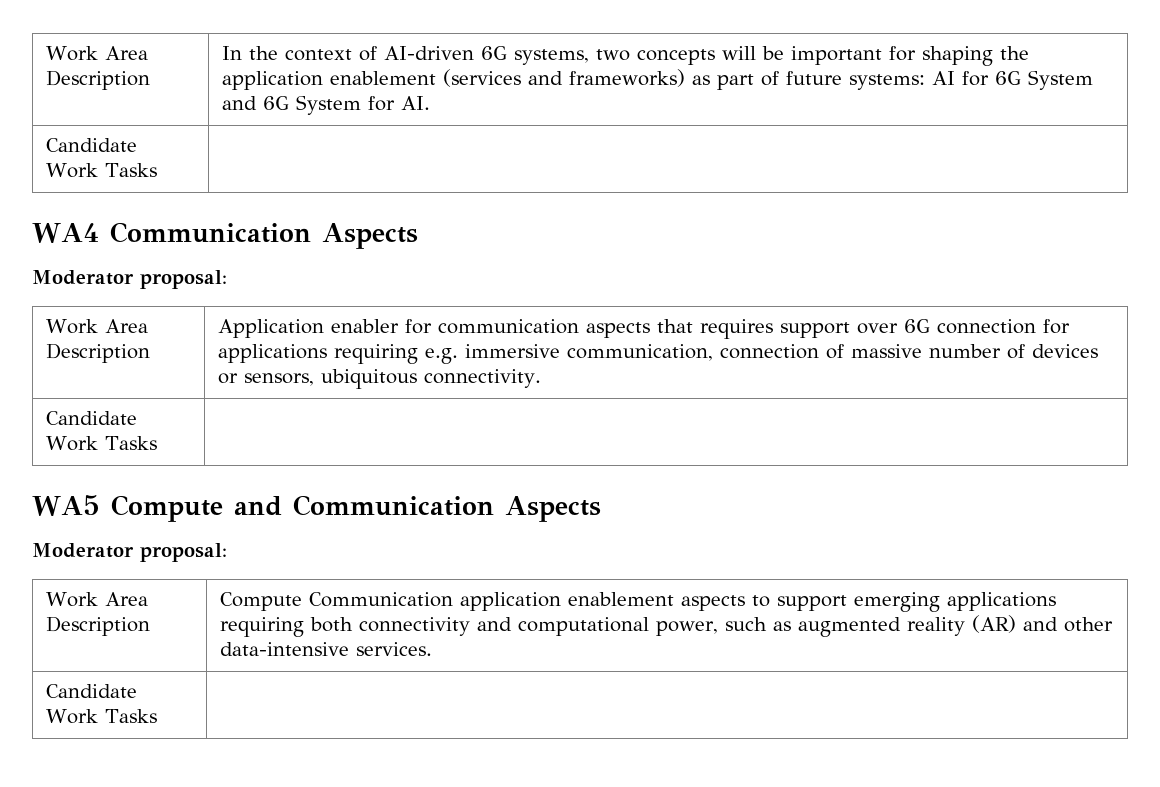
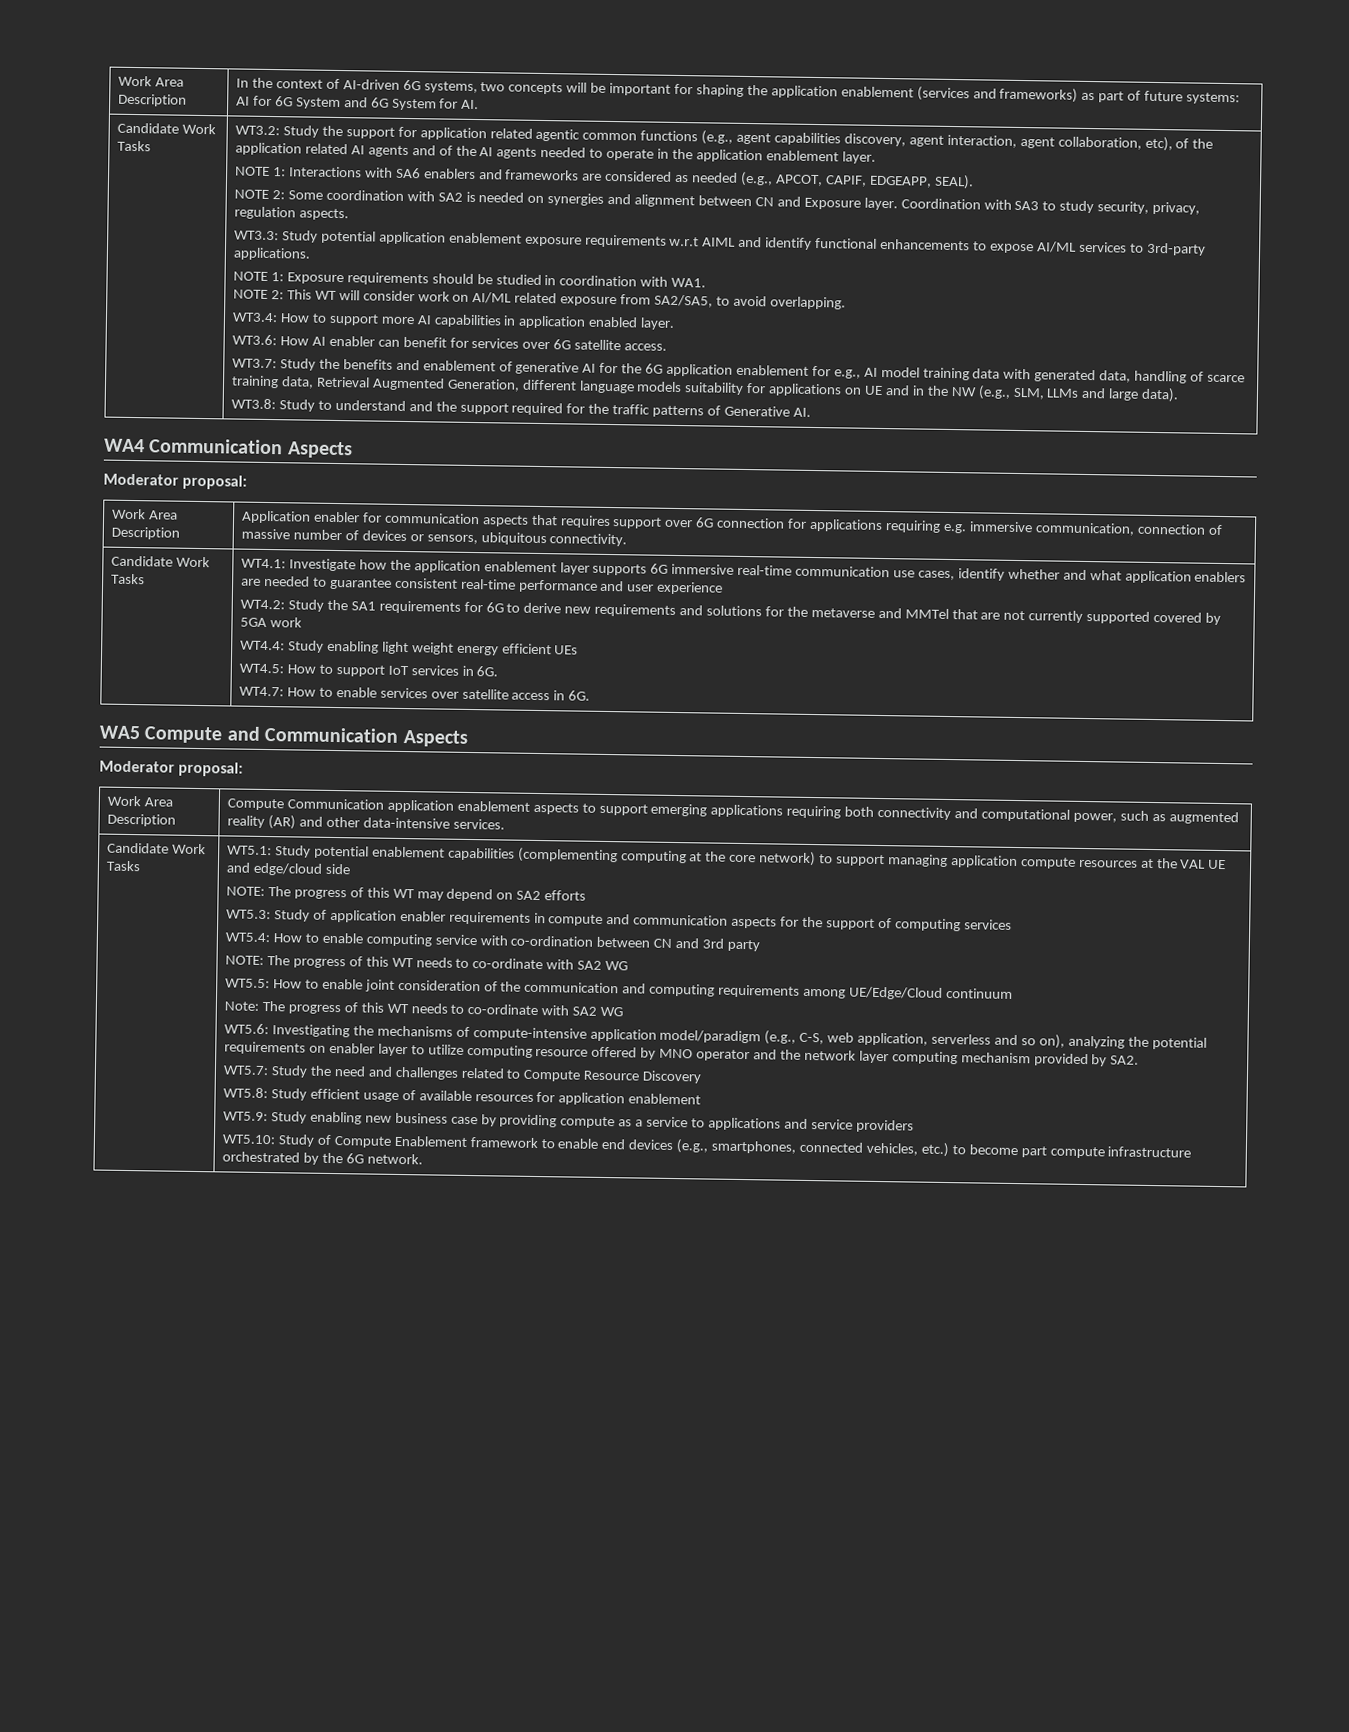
(158, 170) none -> [235,125,1214,152] [235,142,876,164] [235,166,974,190] [234,189,1201,215] [234,206,349,221] [234,230,1206,256] [233,247,312,261] [233,271,707,288] [233,289,846,310] [232,312,676,330] [232,334,668,351] [232,358,1245,384] [231,375,1180,403] [231,398,811,418] WT3.2: Study the support for application related agentic common functions (e.g., agent capabilities discovery, agent interaction, agent collaboration, etc), of the application related AI agents and of the AI agents needed to operate in the application enablement layer. // NOTE 1: Interactions with SA6 enablers and frameworks are considered as needed (e.g., APCOT, CAPIF, EDGEAPP, SEAL). // NOTE 2: Some coordination with SA2 is needed on synergies and alignment between CN and Exposure layer. Coordination with SA3 to study security, privacy, regulation aspects. // WT3.3: Study potential application enablement exposure requirements w.r.t AIML and identify functional enhancements to expose AI/ML services to 3rd-party applications. // NOTE 1: Exposure requirements should be studied in coordination with WA1. // NOTE 2: This WT will consider work on AI/ML related exposure from SA2/SA5, to avoid overlapping. // WT3.4: How to support more AI capabilities in application enabled layer. // WT3.6: How AI enabler can benefit for services over 6G satellite access. // WT3.7: Study the benefits and enablement of generative AI for the 6G application enablement for e.g., AI model training data with generated data, handling of scarce training data, Retrieval Augmented Generation, different language models suitability for applications on UE and in the NW (e.g., SLM, LLMs and large data). // WT3.8: Study to understand and the support required for the traffic patterns of Generative AI.
(158, 443) none -> [241,558,1247,584] [241,575,724,595] [240,599,1221,625] [240,617,302,628] [240,640,579,656] [239,663,499,677] [239,686,591,701] WT4.1: Investigate how the application enablement layer supports 6G immersive real-time communication use cases, identify whether and what application enablers are needed to guarantee consistent real-time performance and user experience // WT4.2: Study the SA1 requirements for 6G to derive new requirements and solutions for the metaverse and MMTel that are not currently supported covered by 5GA work // WT4.4: Study enabling light weight energy efficient UEs // WT4.5: How to support IoT services in 6G. // WT4.7: How to enable services over satellite access in 6G.
(158, 716) none -> [227,845,1227,870] [226,862,350,876] [226,886,587,902] [226,909,1012,932] [225,932,761,952] [225,955,629,971] [225,978,1013,1000] [224,1000,624,1017] [224,1023,1207,1050] [224,1041,1140,1067] [223,1065,702,1084] [223,1087,702,1106] [223,1111,914,1133] [222,1134,1192,1159] [222,1151,423,1165] WT5.1: Study potential enablement capabilities (complementing computing at the core network) to support managing application compute resources at the VAL UE and edge/cloud side // NOTE: The progress of this WT may depend on SA2 efforts // WT5.3: Study of application enabler requirements in compute and communication aspects for the support of computing services // WT5.4: How to enable computing service with co-ordination between CN and 3rd party // NOTE: The progress of this WT needs to co-ordinate with SA2 WG // WT5.5: How to enable joint consideration of the communication and computing requirements among UE/Edge/Cloud continuum // Note: The progress of this WT needs to co-ordinate with SA2 WG // WT5.6: Investigating the mechanisms of compute-intensive application model/paradigm (e.g., C-S, web application, serverless and so on), analyzing the potential requirements on enabler layer to utilize computing resource offered by MNO operator and the network layer computing mechanism provided by SA2. // WT5.7: Study the need and challenges related to Compute Resource Discovery // WT5.8: Study efficient usage of available resources for application enablement // WT5.9: Study enabling new business case by providing compute as a service to applications and service providers // WT5.10: Study of Compute Enablement framework to enable end devices (e.g., smartphones, connected vehicles, etc.) to become part compute infrastructure orchestrated by the 6G network.

